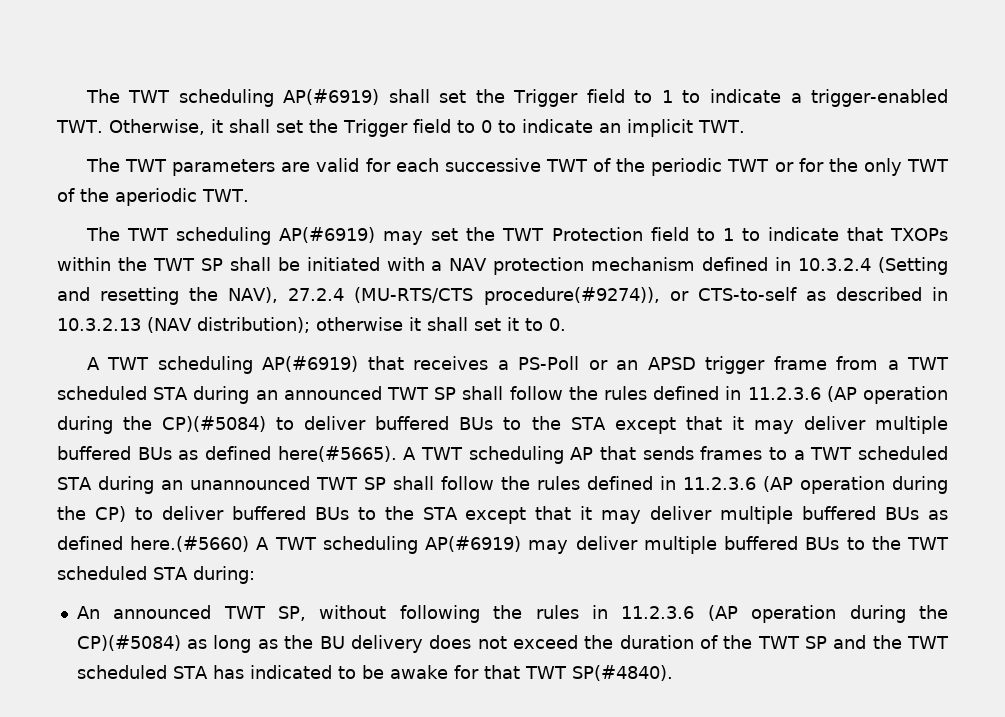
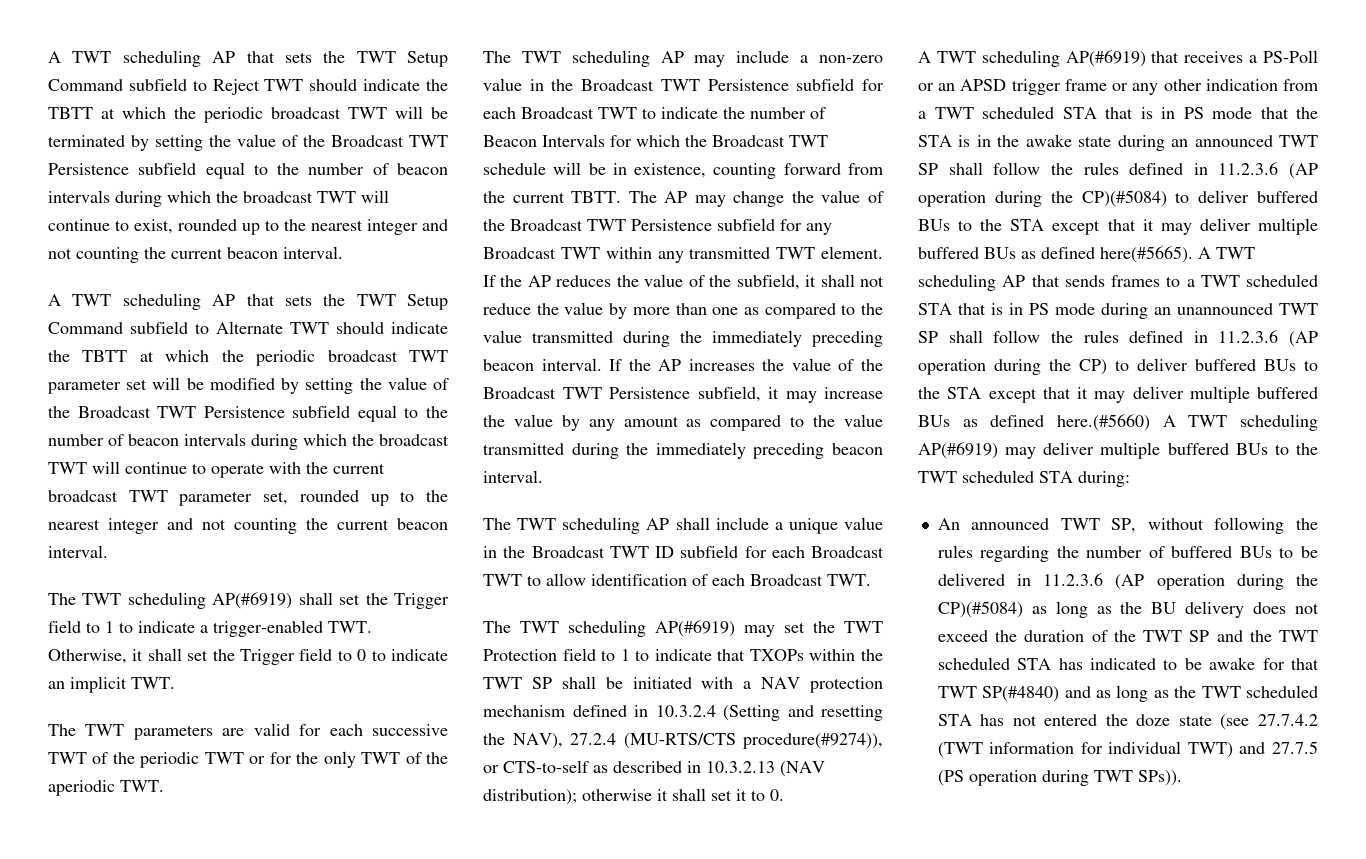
(85, 96) none -> [48,50,448,67] [48,78,448,95] [48,106,448,123] [48,134,448,151] [48,162,448,179] [48,190,389,207] [48,219,448,235] [48,246,343,263] [48,293,448,310] [48,321,448,334] [48,350,448,366] [48,377,450,394] [48,405,448,422] [48,433,449,450] [48,461,385,478] [48,490,449,506] [48,518,448,534] [48,545,108,558] A TWT scheduling AP that sets the TWT Setup Command subfield to Reject TWT should indicate the TBTT at which the periodic broadcast TWT will be terminated by setting the value of the Broadcast TWT Persistence subfield equal to the number of beacon intervals during which the broadcast TWT will continue to exist, rounded up to the nearest integer and not counting the current beacon interval. // A TWT scheduling AP that sets the TWT Setup Command subfield to Alternate TWT should indicate the TBTT at which the periodic broadcast TWT parameter set will be modified by setting the value of the Broadcast TWT Persistence subfield equal to the number of beacon intervals during which the broadcast TWT will continue to operate with the current broadcast TWT parameter set, rounded up to the nearest integer and not counting the current beacon interval. //
(249, 195) none -> [483,50,883,67] [483,78,884,91] [483,107,826,119] [483,134,828,147] [483,162,883,179] [483,190,884,207] [483,218,832,235] [483,246,883,263] [483,274,884,290] [483,302,883,319] [483,330,883,347] [483,358,883,371] [483,386,883,403] [483,414,883,431] [483,442,883,459] [483,470,543,483] [483,517,883,534] [483,545,884,558] [483,573,871,586] // The TWT scheduling AP may include a non-zero value in the Broadcast TWT Persistence subfield for each Broadcast TWT to indicate the number of Beacon Intervals for which the Broadcast TWT schedule will be in existence, counting forward from the current TBTT. The AP may change the value of the Broadcast TWT Persistence subfield for any Broadcast TWT within any transmitted TWT element. If the AP reduces the value of the subfield, it shall not reduce the value by more than one as compared to the value transmitted during the immediately preceding beacon interval. If the AP increases the value of the Broadcast TWT Persistence subfield, it may increase the value by any amount as compared to the value transmitted during the immediately preceding beacon interval. // The TWT scheduling AP shall include a unique value in the Broadcast TWT ID subfield for each Broadcast TWT to allow identification of each Broadcast TWT.
(827, 363) none -> [1112,79,1278,95] or any other indication
(189, 393) none -> [1105,107,1318,119] [918,134,1112,147] that is in PS mode that the STA is in the awake state
(92, 483) none -> [958,303,1095,315] that is in PS mode
(579, 612) none -> [980,546,1318,562] [937,573,1005,586] regarding the number of buffered BUs to be delivered
[571,665,673,681] SP(#4840). -> [982,685,1318,702] [937,714,1318,730] [937,741,1318,758] [937,770,1182,786] SP(#4840) and as long as the TWT scheduled STA has not entered the doze state (see 27.7.4.2 (TWT information for individual TWT) and 27.7.5 (PS operation during TWT SPs)).

